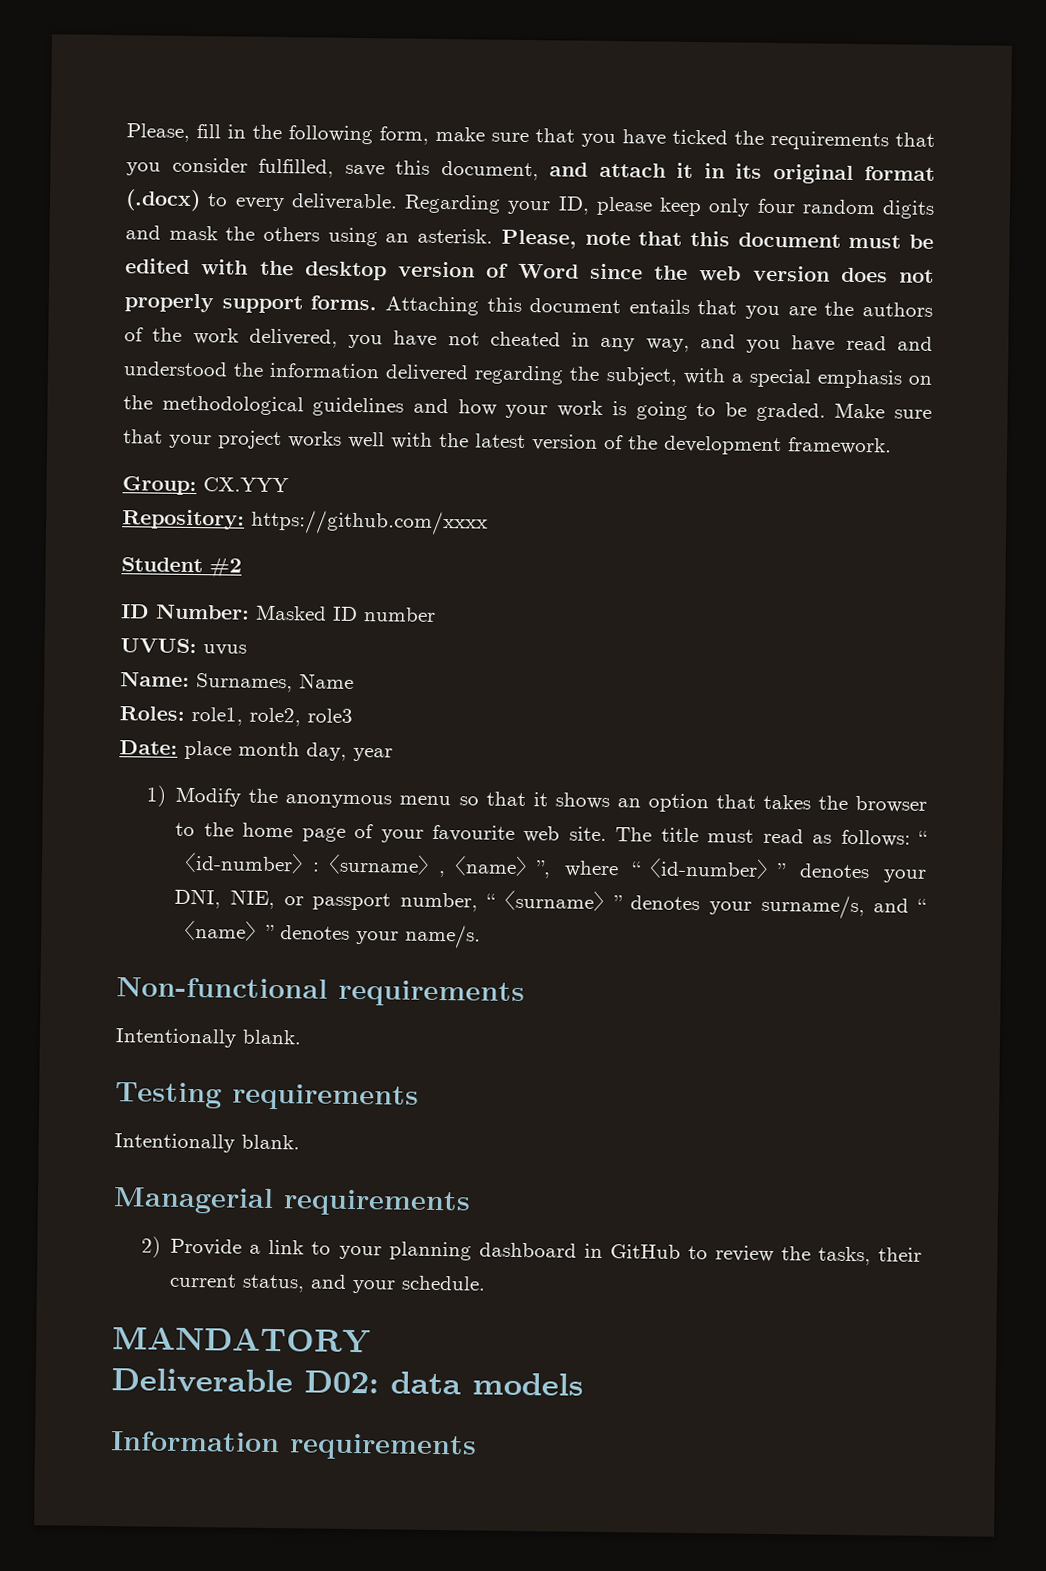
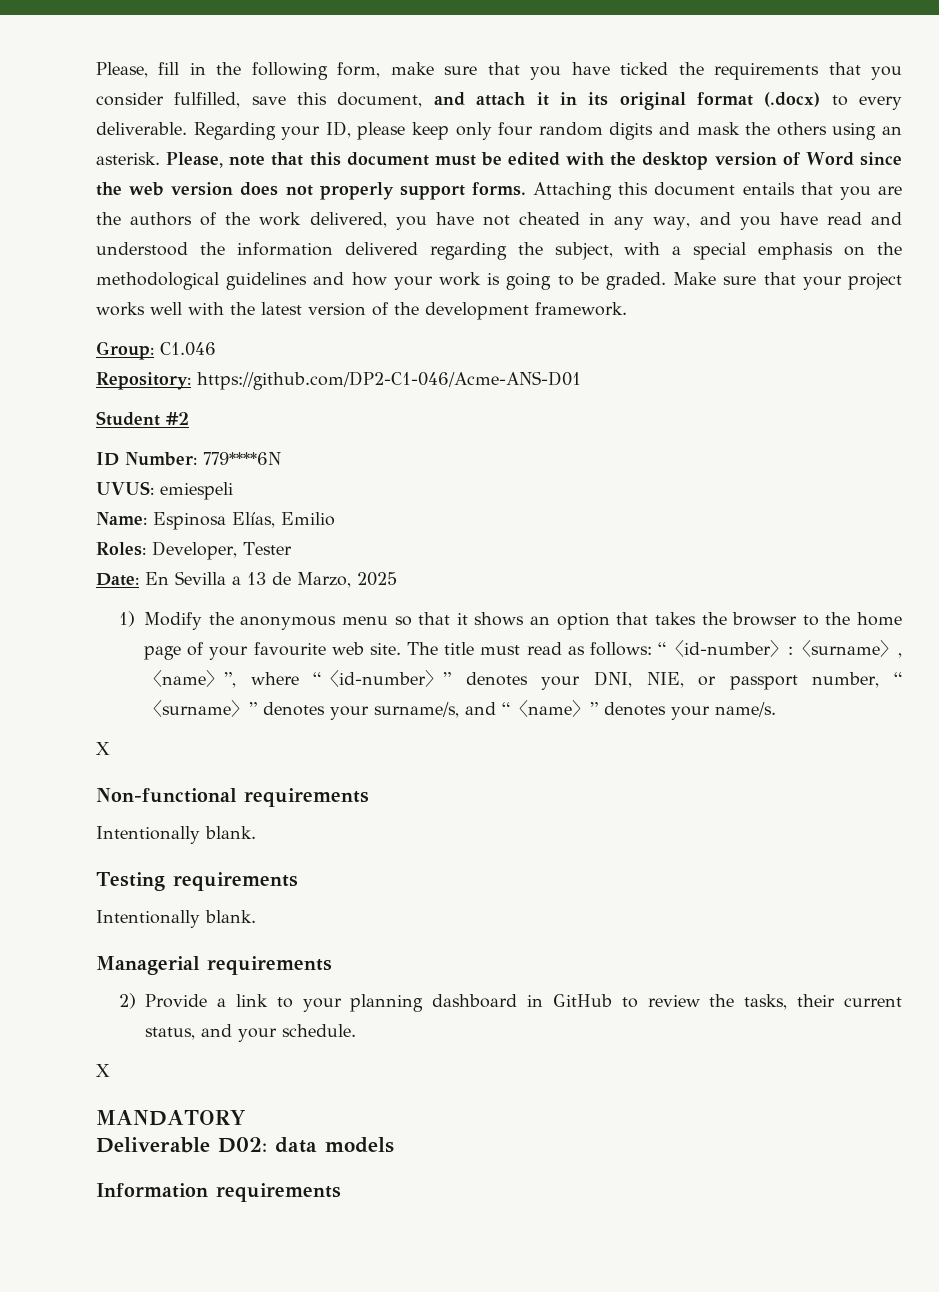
[203,477,289,493] CX.YYY -> [160,342,216,356] C1.046
[251,509,488,536] https://github.com/xxxx -> [197,371,581,390] https://github.com/DP2-C1-046/Acme-ANS-D01
[255,604,436,622] Masked ID number -> [203,452,281,465] 779****6N
[203,644,247,656] uvus -> [160,482,233,500] emiespeli
[196,673,354,693] [119,706,353,727] [119,740,393,762] Surnames, Name // Roles: role1, role2, role3 // Date: place month day, year -> [153,512,335,530] [96,541,292,560] [96,571,397,588] Espinosa Elías, Emilio // Roles: Developer, Tester // Date: En Sevilla a 13 de Marzo, 2025
(482, 936) none -> [96,742,110,755] // X
(487, 1283) none -> [96,1064,110,1077] // X

